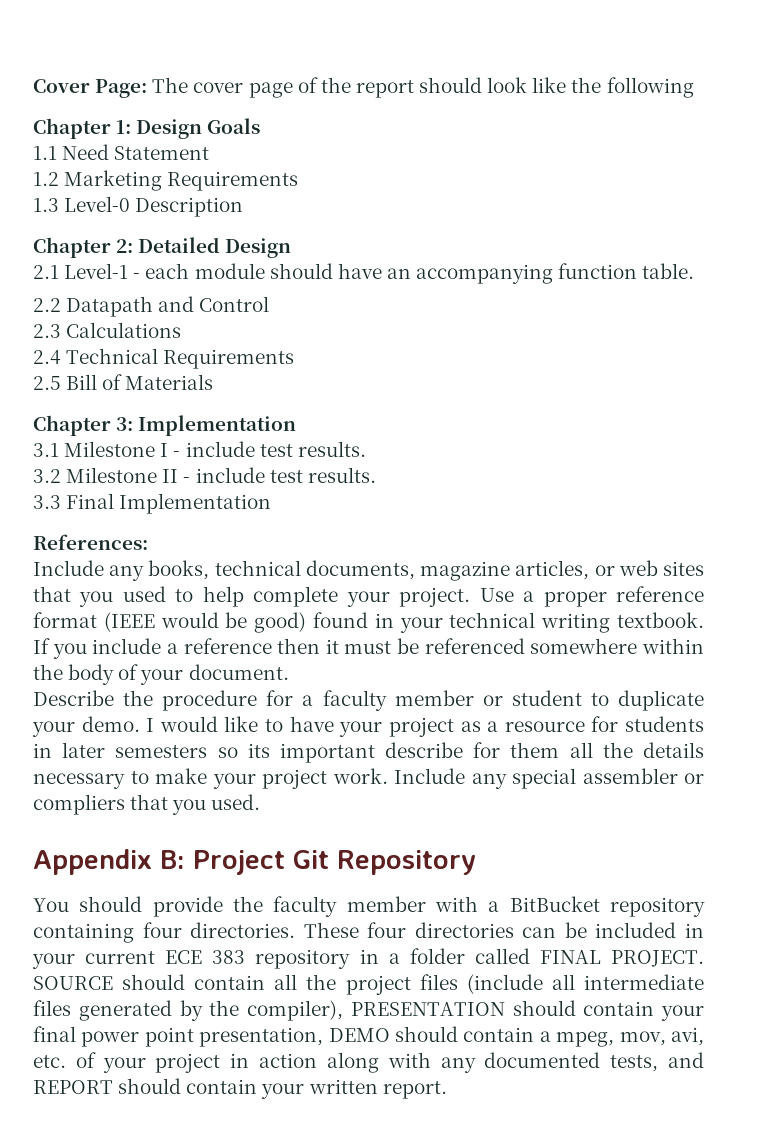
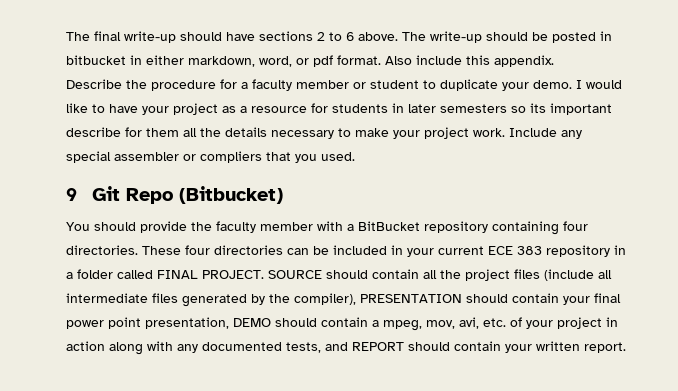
[33,77,694,98] [33,118,261,139] [33,144,210,160] [33,170,299,191] [33,196,244,217] [33,237,292,258] [33,263,695,284] [33,296,270,317] [33,322,182,338] [33,348,295,369] [33,374,214,390] [33,415,297,436] [33,441,366,457] [33,467,376,483] [33,493,272,514] [33,534,148,550] [33,560,704,581] [33,586,704,607] [33,612,704,633] [33,638,704,659] [33,664,289,685] Cover Page: The cover page of the report should look like the following // Chapter 1: Design Goals // 1.1 Need Statement // 1.2 Marketing Requirements // 1.3 Level-0 Description // Chapter 2: Detailed Design // 2.1 Level-1 - each module should have an accompanying function table. // 2.2 Datapath and Control // 2.3 Calculations // 2.4 Technical Requirements // 2.5 Bill of Materials // Chapter 3: Implementation // 3.1 Milestone I - include test results. // 3.2 Milestone II - include test results. // 3.3 Final Implementation // References: // Include any books, technical documents, magazine articles, or web sites that you used to help complete your project. Use a proper reference format (IEEE would be good) found in your technical writing textbook. If you include a reference then it must be referenced somewhere within the body of your document. -> [66,31,612,43] [66,55,554,67] The final write-up should have sections 2 to 6 above. The write-up should be posted in bitbucket in either markdown, word, or pdf format. Also include this appendix.
[33,849,476,875] Appendix B: Project Git Repository -> [66,186,283,204] 9 Git Repo (Bitbucket)

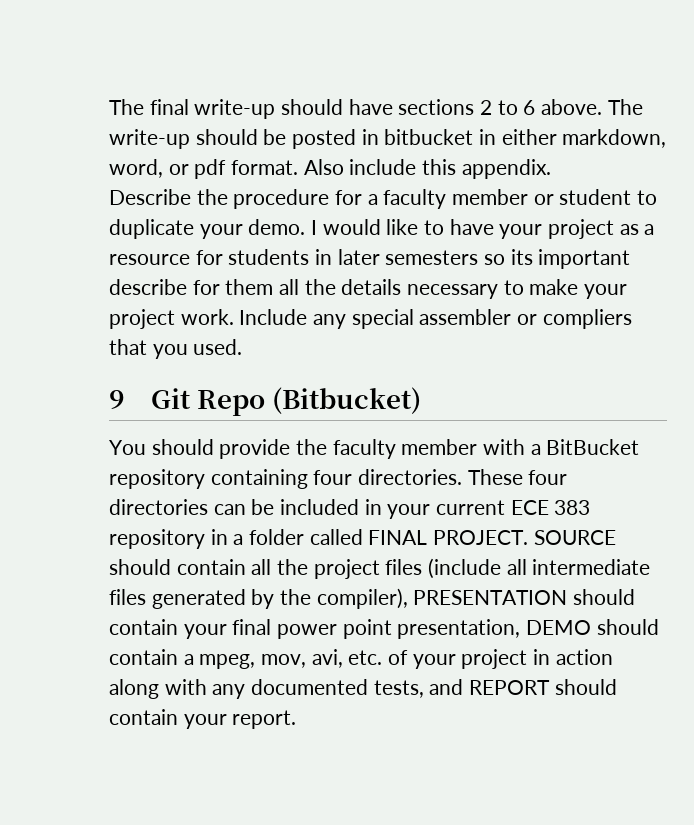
[536,341,580,351] written -> (227, 721) none

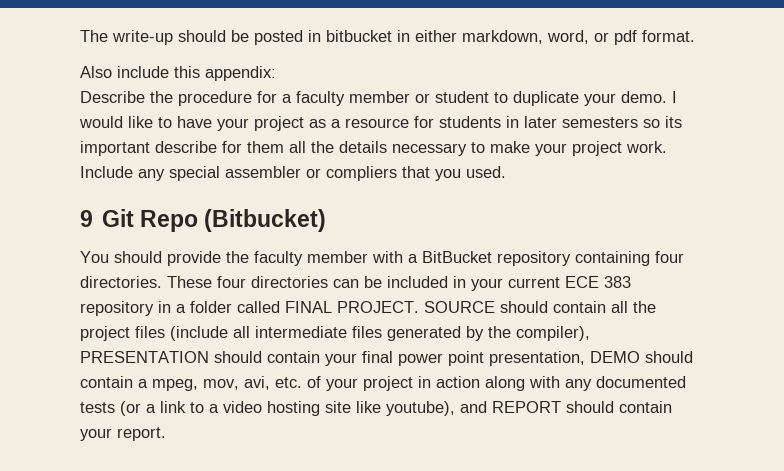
[109,99,643,119] The final write-up should have sections 2 to 6 above. The -> [80,30,108,42] The
(299, 167) none -> (695, 36) //
[461,159,551,179] appendix. -> [205,66,276,81] appendix:
[373,680,424,698] tests, -> [80,401,455,416] tests (or a link to a video hosting site like youtube),

